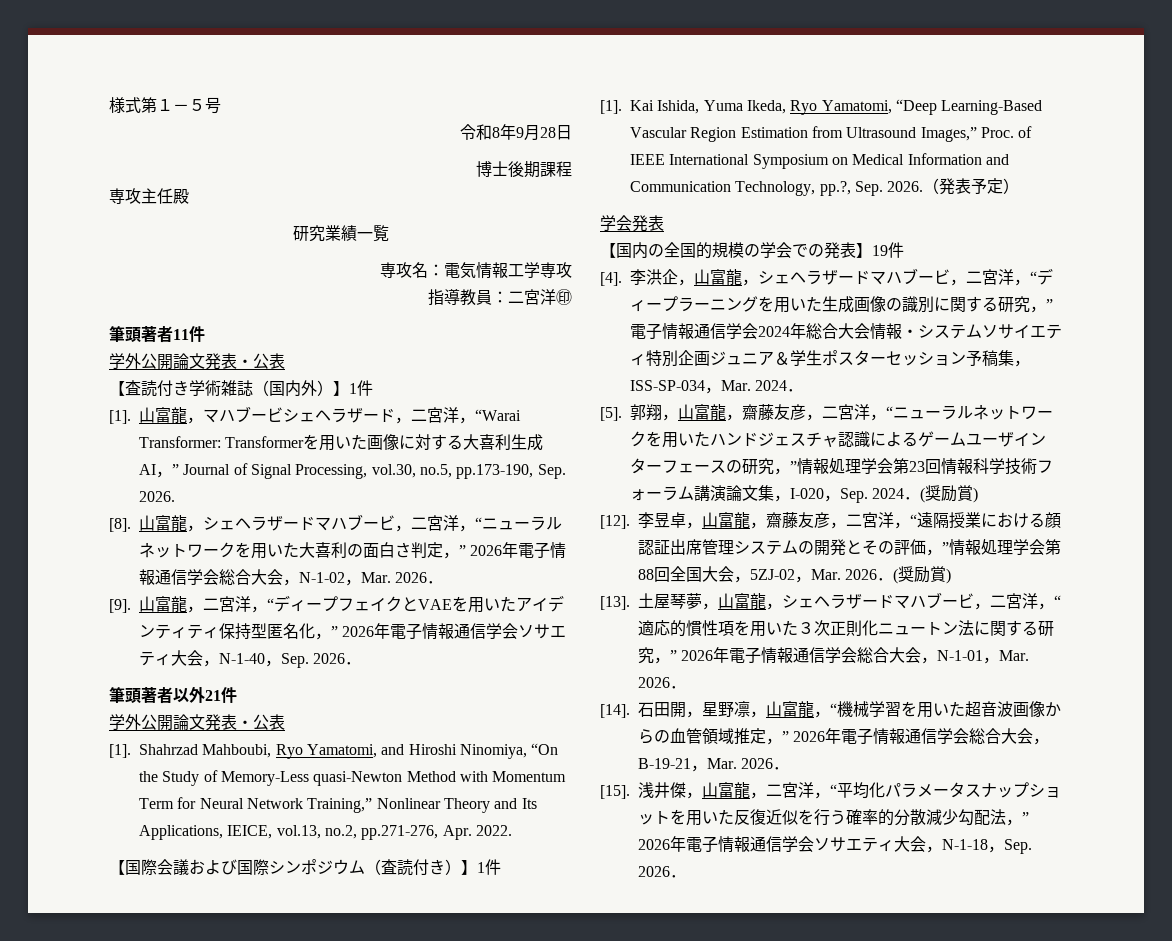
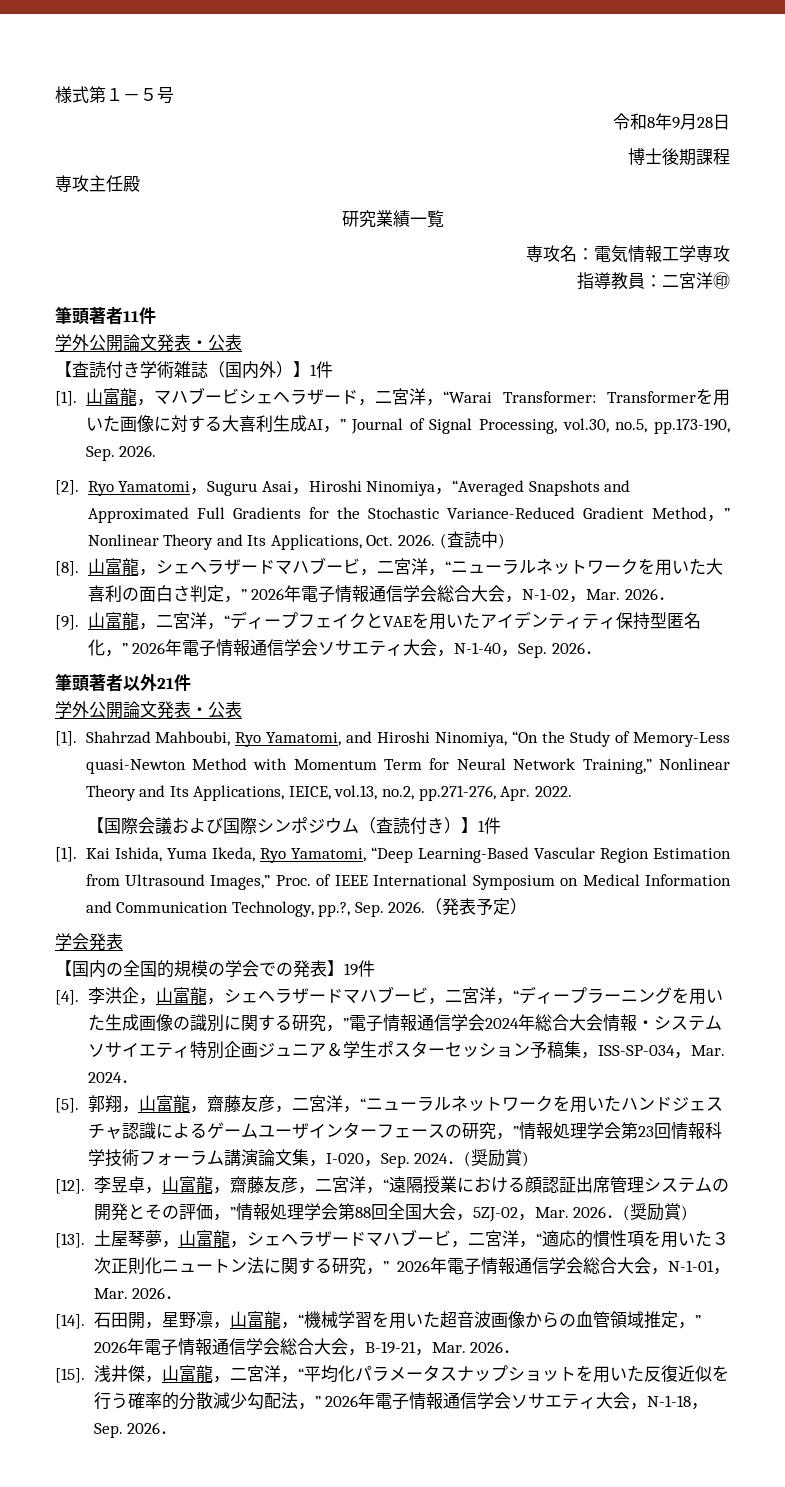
(175, 496) none -> [55,480,631,496] [87,507,730,523] [87,531,505,550] // [2]. Ryo Yamatomi，Suguru Asai，Hiroshi Ninomiya，“Averaged Snapshots and Approximated Full Gradients for the Stochastic Variance-Reduced Gradient Method，” Nonlinear Theory and Its Applications, Oct. 2026. (査読中)

